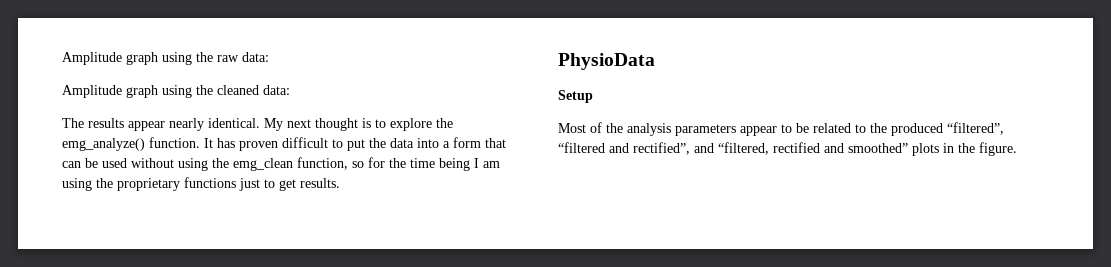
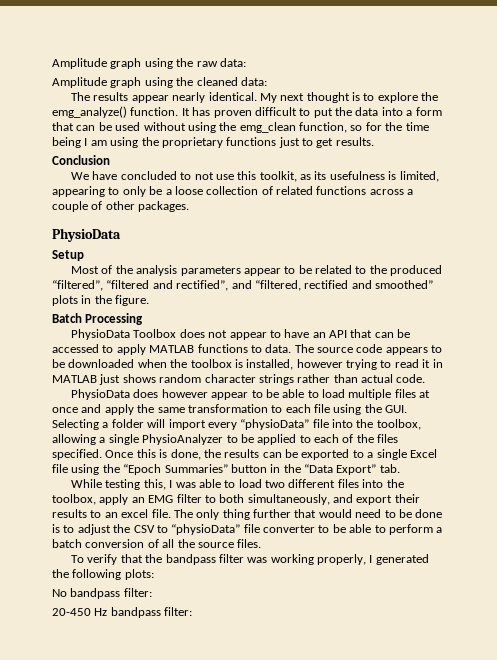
(340, 183) none -> [52,155,110,165] [71,171,439,182] [52,186,414,197] [52,201,190,212] // Conclusion // We have concluded to not use this toolkit, as its usefulness is limited, appearing to only be a loose collection of related functions across a couple of other packages.
(1017, 149) none -> [52,313,144,325] [71,329,411,340] [52,344,443,355] [52,359,443,370] [52,374,426,385] [71,389,431,400] [52,404,408,415] [52,419,421,430] [52,434,399,445] [52,449,437,460] [52,464,400,475] [71,479,404,490] [52,494,420,505] [52,509,443,520] [52,524,443,535] [52,539,262,548] [71,554,429,565] [52,569,154,580] [52,588,152,599] [52,607,193,618] // Batch Processing // PhysioData Toolbox does not appear to have an API that can be accessed to apply MATLAB functions to data. The source code appears to be downloaded when the toolbox is installed, however trying to read it in MATLAB just shows random character strings rather than actual code. // PhysioData does however appear to be able to load multiple files at once and apply the same transformation to each file using the GUI. Selecting a folder will import every “physioData” file into the toolbox, allowing a single PhysioAnalyzer to be applied to each of the files specified. Once this is done, the results can be exported to a single Excel file using the “Epoch Summaries” button in the “Data Export” tab. // While testing this, I was able to load two different files into the toolbox, apply an EMG filter to both simultaneously, and export their results to an excel file. The only thing further that would need to be done is to adjust the CSV to “physioData” file converter to be able to perform a batch conversion of all the source files. // To verify that the bandpass filter was working properly, I generated the following plots: // No bandpass filter: // 20-450 Hz bandpass filter:

